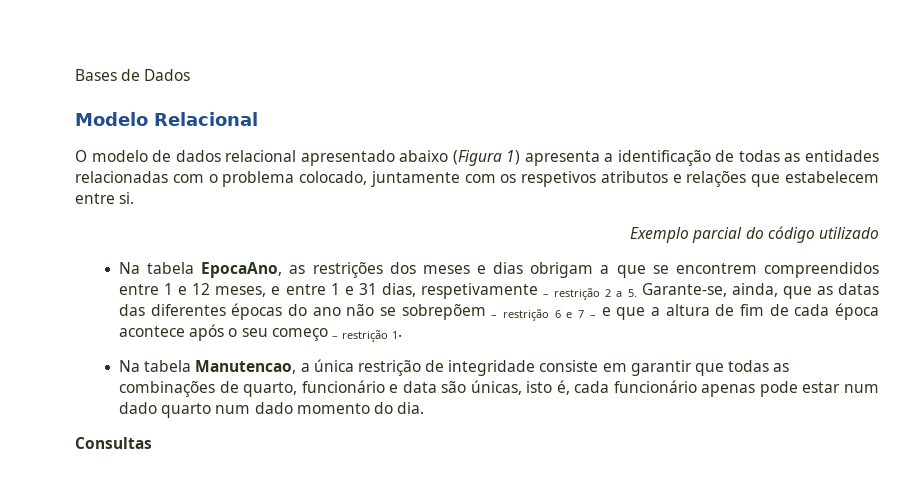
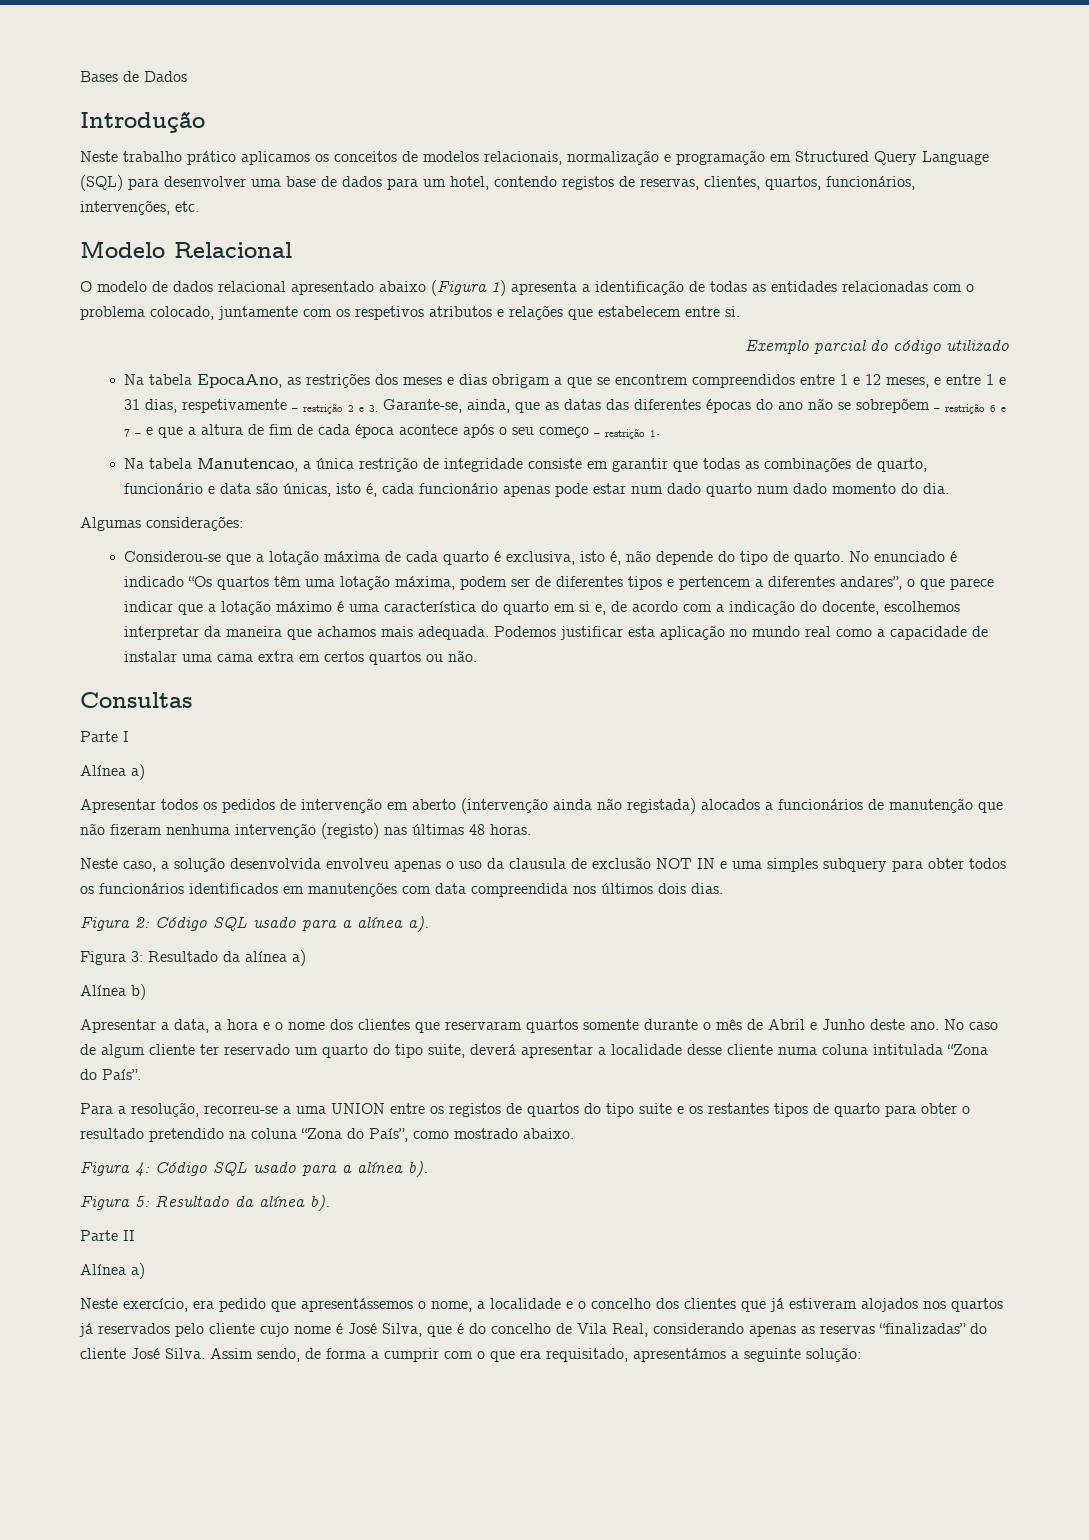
(191, 75) none -> [80,111,205,133] [80,150,989,165] [80,175,915,191] [80,200,199,215] // Introdução // Neste trabalho prático aplicamos os conceitos de modelos relacionais, normalização e programação em Structured Query Language (SQL) para desenvolver uma base de dados para um hotel, contendo registos de reservas, clientes, quartos, funcionários, intervenções, etc.
[616,289,637,297] a 5. -> [359,405,379,412] e 3.
[75,437,152,449] Consultas -> [80,516,243,531] [124,550,958,565] [124,575,995,590] [124,600,961,615] [124,625,989,640] [124,650,478,665] [80,692,192,708] [80,731,129,742] [80,764,145,780] [80,798,1003,814] [80,823,531,839] [80,857,1006,872] [80,882,723,897] [80,916,429,932] [80,950,306,966] [80,984,146,1000] [80,1019,998,1033] [80,1044,988,1058] [80,1069,141,1080] [80,1102,970,1117] [80,1128,574,1142] [80,1161,428,1177] [80,1195,330,1211] [80,1230,135,1241] [80,1263,145,1279] [80,1298,1003,1312] [79,1323,987,1337] [80,1347,861,1362] Algumas considerações: // Considerou-se que a lotação máxima de cada quarto é exclusiva, isto é, não depende do tipo de quarto. No enunciado é indicado “Os quartos têm uma lotação máxima, podem ser de diferentes tipos e pertencem a diferentes andares”, o que parece indicar que a lotação máximo é uma característica do quarto em si e, de acordo com a indicação do docente, escolhemos interpretar da maneira que achamos mais adequada. Podemos justificar esta aplicação no mundo real como a capacidade de instalar uma cama extra em certos quartos ou não. // Consultas // Parte I // Alínea a) // Apresentar todos os pedidos de intervenção em aberto (intervenção ainda não registada) alocados a funcionários de manutenção que não fizeram nenhuma intervenção (registo) nas últimas 48 horas. // Neste caso, a solução desenvolvida envolveu apenas o uso da clausula de exclusão NOT IN e uma simples subquery para obter todos os funcionários identificados em manutenções com data compreendida nos últimos dois dias. // Figura 2: Código SQL usado para a alínea a). // Figura 3: Resultado da alínea a) // Alínea b) // Apresentar a data, a hora e o nome dos clientes que reservaram quartos somente durante o mês de Abril e Junho deste ano. No caso de algum cliente ter reservado um quarto do tipo suite, deverá apresentar a localidade desse cliente numa coluna intitulada “Zona do País”. // Para a resolução, recorreu-se a uma UNION entre os registos de quartos do tipo suite e os restantes tipos de quarto para obter o resultado pretendido na coluna “Zona do País”, como mostrado abaixo. // Figura 4: Código SQL usado para a alínea b). // Figura 5: Resultado da alínea b). // Parte II // Alínea a) // Neste exercício, era pedido que apresentássemos o nome, a localidade e o concelho dos clientes que já estiveram alojados nos quartos já reservados pelo cliente cujo nome é José Silva, que é do concelho de Vila Real, considerando apenas as reservas “finalizadas” do cliente José Silva. Assim sendo, de forma a cumprir com o que era requisitado, apresentámos a seguinte solução:

